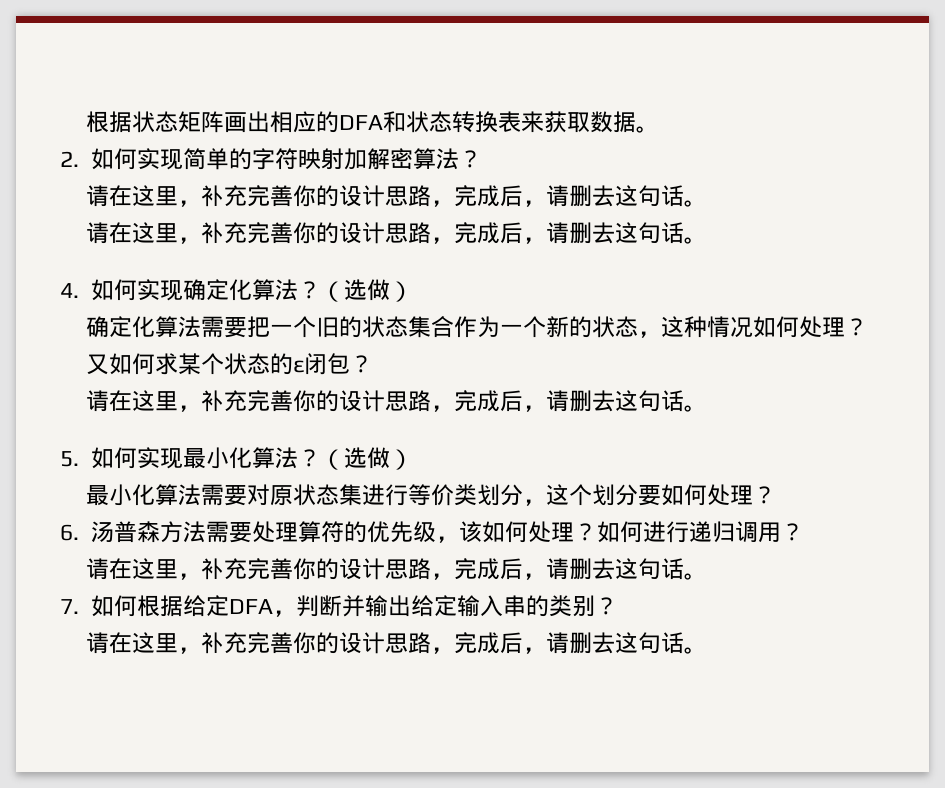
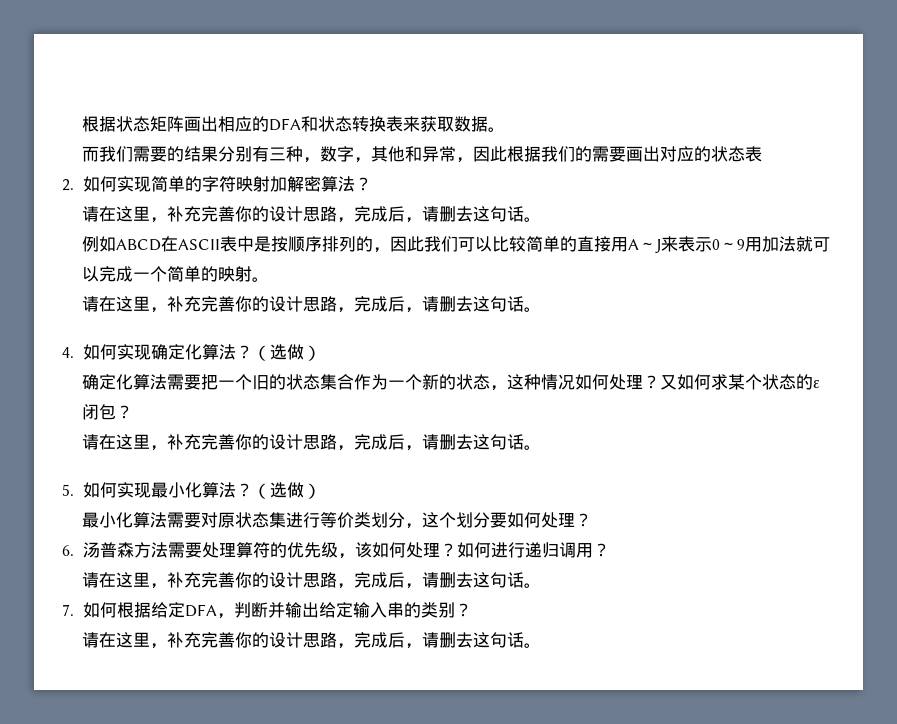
(660, 129) none -> [82,146,763,163] // 而我们需要的结果分别有三种，数字，其他和异常，因此根据我们的需要画出对应的状态表
(708, 203) none -> [82,236,831,253] [82,266,270,282] // 例如ABCD在ASCII表中是按顺序排列的，因此我们可以比较简单的直接用A～J来表示0～9用加法就可以完成一个简单的映射。

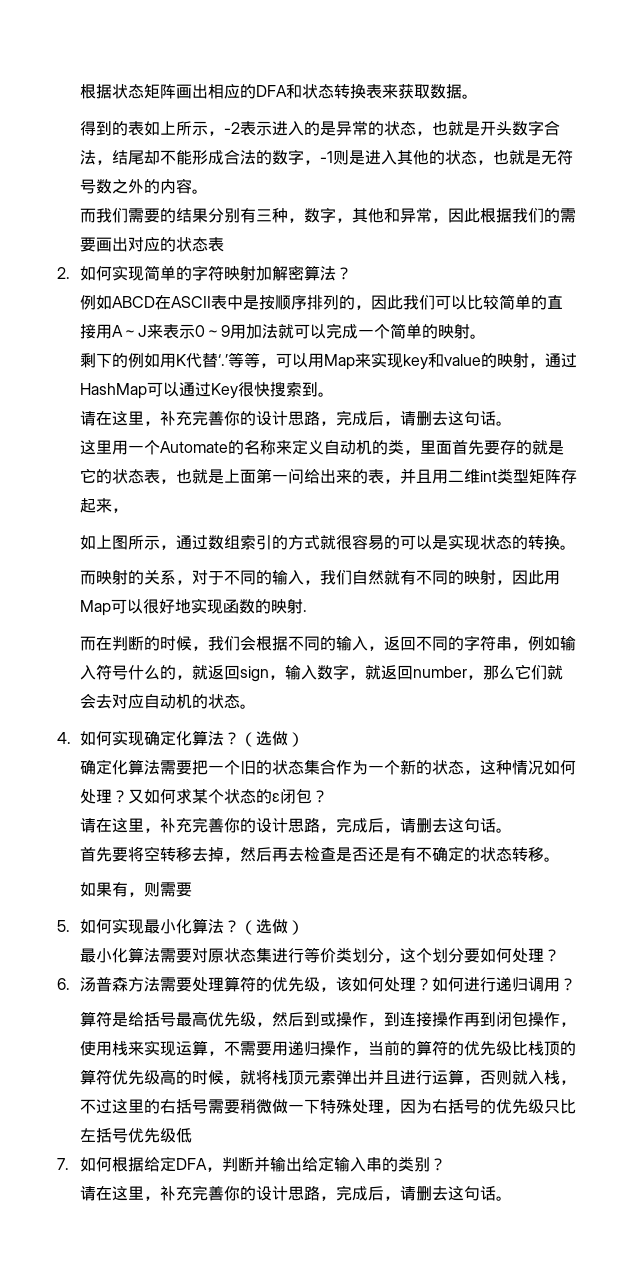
(506, 129) none -> [79,120,560,136] [79,149,573,165] [79,178,208,194] // 得到的表如上所示，-2表示进入的是异常的状态，也就是开头数字合法，结尾却不能形成合法的数字，-1则是进入其他的状态，也就是无符号数之外的内容。
[82,206,542,223] // 请在这里，补充完善你的设计思路，完成后，请删去这句话。 -> (352, 273) none
(270, 279) none -> [79,352,577,370] [79,382,334,399] // 剩下的例如用K代替‘.’等等，可以用Map来实现key和value的映射，通过HashMap可以通过Key很快搜索到。
(542, 309) none -> [79,439,564,455] [79,468,577,484] [79,498,128,513] [79,534,576,550] [79,570,560,585] [79,598,307,616] [79,635,576,651] [79,664,563,682] [79,693,256,709] // 这里用一个Automate的名称来定义自动机的类，里面首先要存的就是它的状态表，也就是上面第一问给出来的表，并且用二维int类型矩阵存起来， // 如上图所示，通过数组索引的方式就很容易的可以是实现状态的转换。 // 而映射的关系，对于不同的输入，我们自然就有不同的映射，因此用Map可以很好地实现函数的映射. // 而在判断的时候，我们会根据不同的输入，返回不同的字符串，例如输入符号什么的，就返回sign，输入数字，就返回number，那么它们就会去对应自动机的状态。
(542, 447) none -> [79,846,560,862] [79,882,192,897] // 首先要将空转移去掉，然后再去检查是否还是有不确定的状态转移。 // 如果有，则需要
[82,572,542,589] 请在这里，补充完善你的设计思路，完成后，请删去这句话。 -> [79,1011,576,1027] [79,1040,576,1056] [79,1069,576,1085] [79,1099,576,1114] [79,1128,192,1143] 算符是给括号最高优先级，然后到或操作，到连接操作再到闭包操作，使用栈来实现运算，不需要用递归操作，当前的算符的优先级比栈顶的算符优先级高的时候，就将栈顶元素弹出并且进行运算，否则就入栈，不过这里的右括号需要稍微做一下特殊处理，因为右括号的优先级只比左括号优先级低

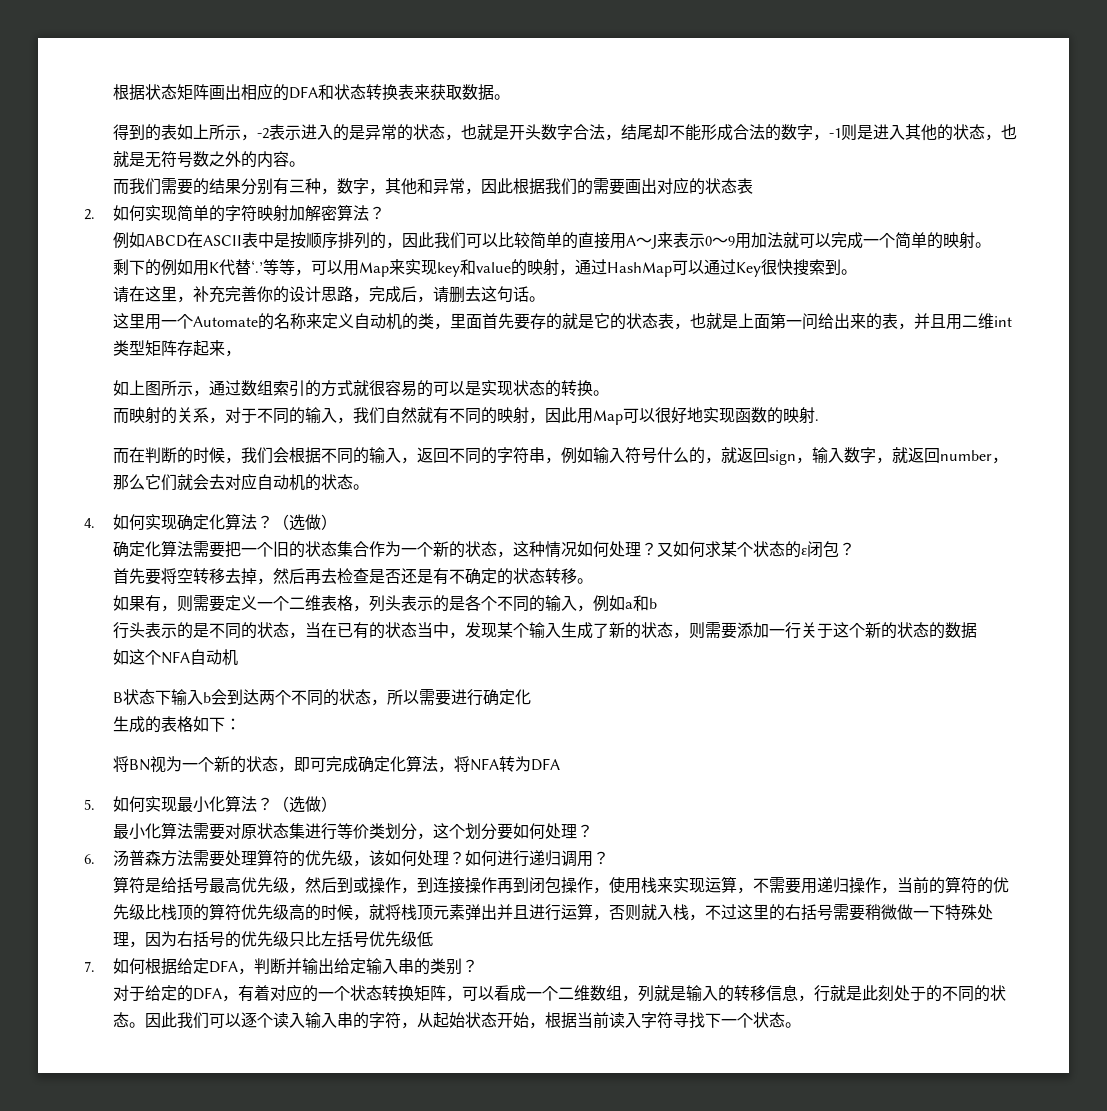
[79,817,512,833] // 请在这里，补充完善你的设计思路，完成后，请删去这句话。 -> (856, 549) none
(192, 889) none -> [225,595,658,612] [113,622,978,639] [113,649,239,666] [113,689,532,706] [113,716,242,733] [113,755,561,773] 定义一个二维表格，列头表示的是各个不同的输入，例如a和b // 行头表示的是不同的状态，当在已有的状态当中，发现某个输入生成了新的状态，则需要添加一行关于这个新的状态的数据 // 如这个NFA自动机 // B状态下输入b会到达两个不同的状态，所以需要进行确定化 // 生成的表格如下： // 将BN视为一个新的状态，即可完成确定化算法，将NFA转为DFA
[79,1185,496,1201] 请在这里，补充完善你的设计思路，完成后，请删去这句话 -> [113,984,1007,1002] [113,1012,786,1029] 对于给定的DFA，有着对应的一个状态转换矩阵，可以看成一个二维数组，列就是输入的转移信息，行就是此刻处于的不同的状态。因此我们可以逐个读入输入串的字符，从起始状态开始，根据当前读入字符寻找下一个状态

